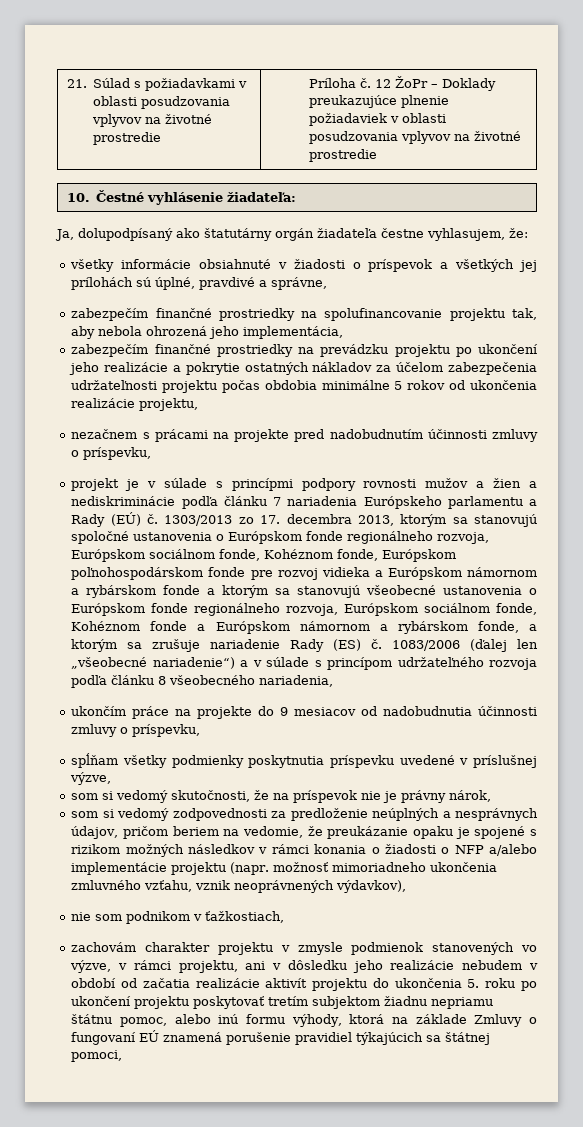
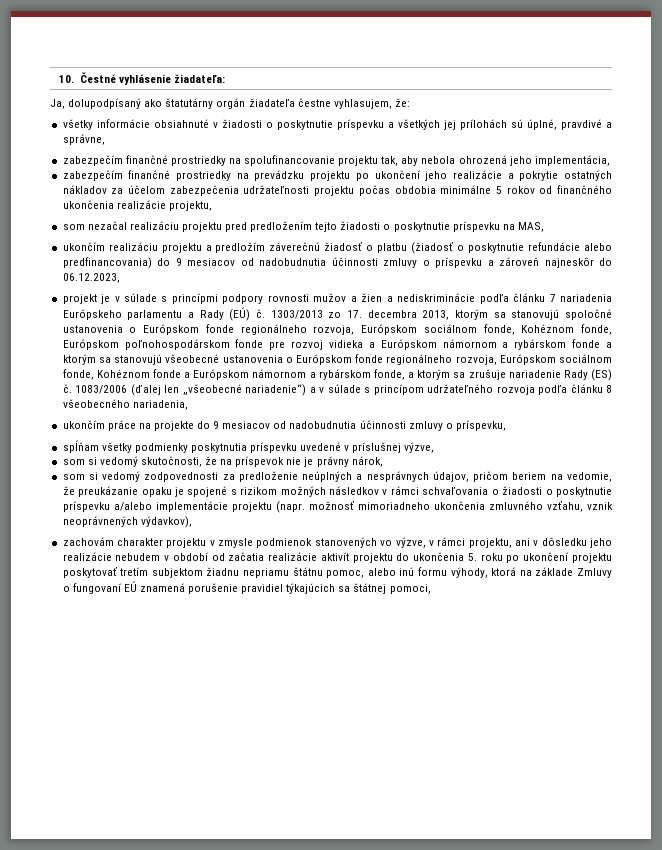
[66,78,248,91] [93,96,231,109] [92,114,213,127] [93,132,162,145] [308,76,496,91] [308,95,449,108] [308,113,446,126] [308,131,521,144] [308,149,377,162] 21. Súlad s požiadavkami v oblasti posudzovania vplyvov na životné prostredie | Príloha č. 12 ŽoPr – Doklady preukazujúce plnenie požiadaviek v oblasti posudzovania vplyvov na životné prostredie // -> (58, 79) none
[368,259,433,272] príspevok -> [276,119,384,130] poskytnutie príspevku
(466, 385) none -> [557,185,612,194] finančného
[71,429,538,442] [71,447,152,460] nezačnem s prácami na projekte pred nadobudnutím účinnosti zmluvy o príspevku, -> [62,221,544,232] [62,242,612,254] [62,257,613,269] [62,273,120,283] som nezačal realizáciu projektu pred predložením tejto žiadosti o poskytnutie príspevku na MAS, // ukončím realizáciu projektu a predložím záverečnú žiadosť o platbu (žiadosť o poskytnutie refundácie alebo predfinancovania) do 9 mesiacov od nadobudnutia účinnosti zmluvy o príspevku a zároveň najneskôr do 06.12.2023,
[314,844,367,854] konania -> [422,487,489,495] schvaľovania
[454,845,484,854] NFP -> [556,487,613,497] [62,501,110,512] poskytnutie príspevku
[71,911,285,924] // nie som podnikom v ťažkostiach, -> (192, 522) none

